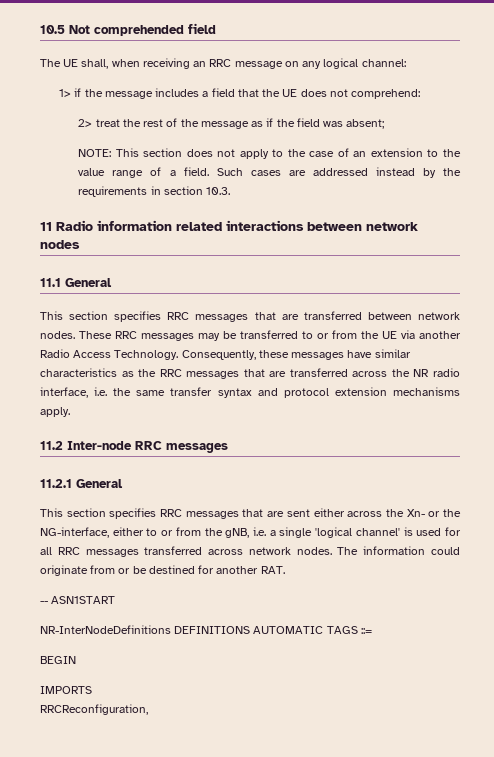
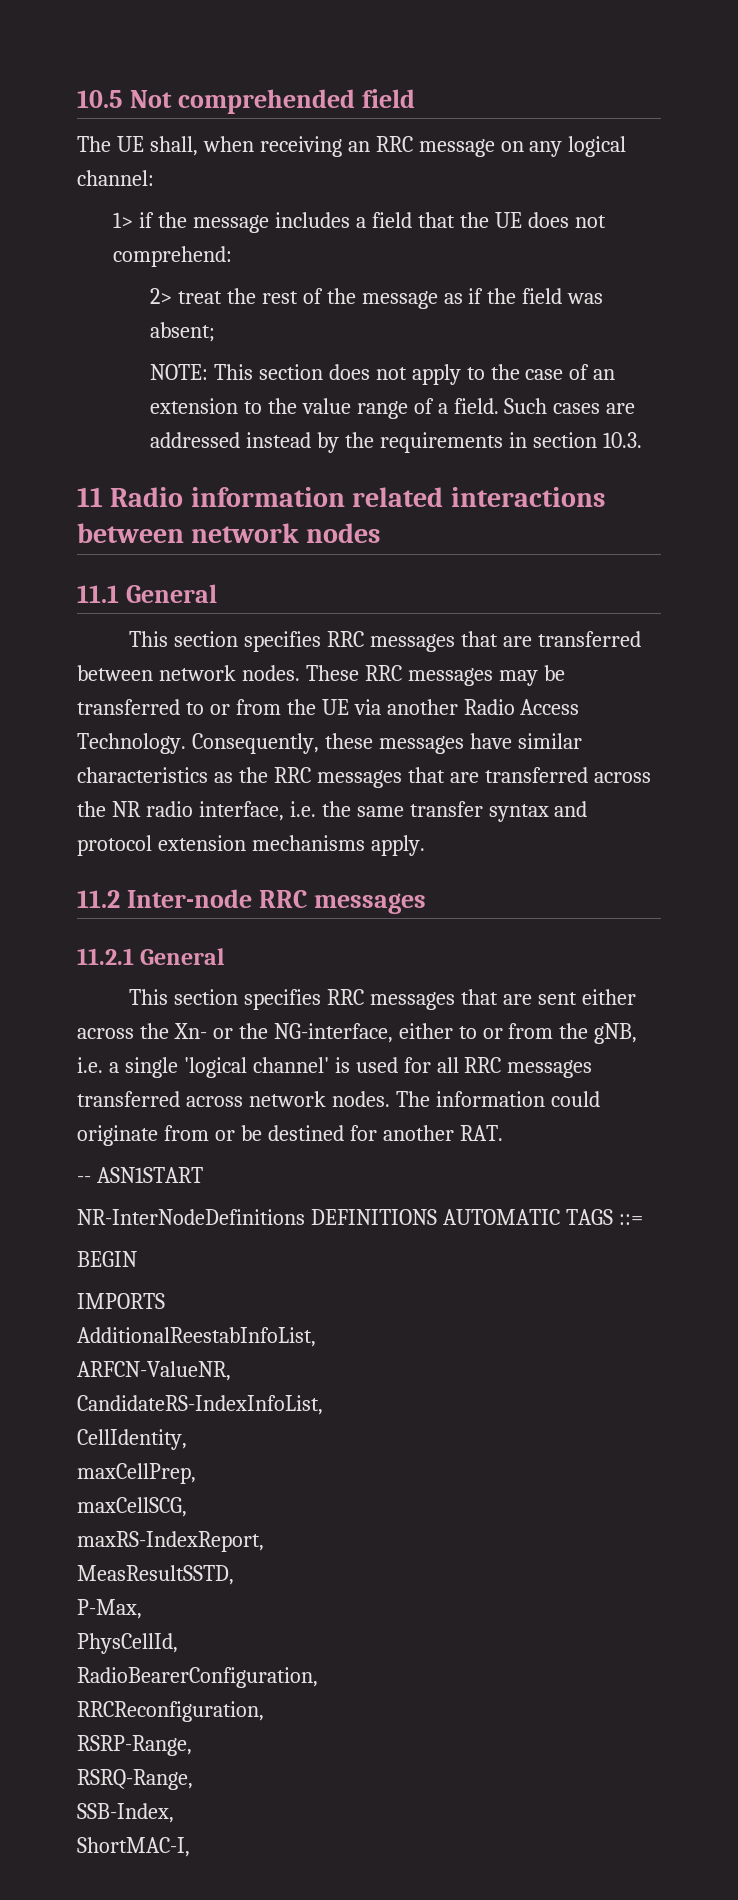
[40,704,148,715] RRCReconfiguration, -> [77,1327,316,1347] [77,1361,231,1381] [77,1395,323,1415] [77,1429,187,1450] [77,1463,196,1484] [77,1497,187,1517] [77,1531,264,1552] [77,1565,234,1585] [77,1599,142,1619] [77,1633,178,1654] [77,1667,318,1688] [77,1701,264,1722] [77,1735,192,1756] [77,1769,193,1790] [77,1803,174,1823] [77,1837,190,1857] AdditionalReestabInfoList, // ARFCN-ValueNR, // CandidateRS-IndexInfoList, // CellIdentity, // maxCellPrep, // maxCellSCG, // maxRS-IndexReport, // MeasResultSSTD, // P-Max, // PhysCellId, // RadioBearerConfiguration, // RRCReconfiguration, // RSRP-Range, // RSRQ-Range, // SSB-Index, // ShortMAC-I,

